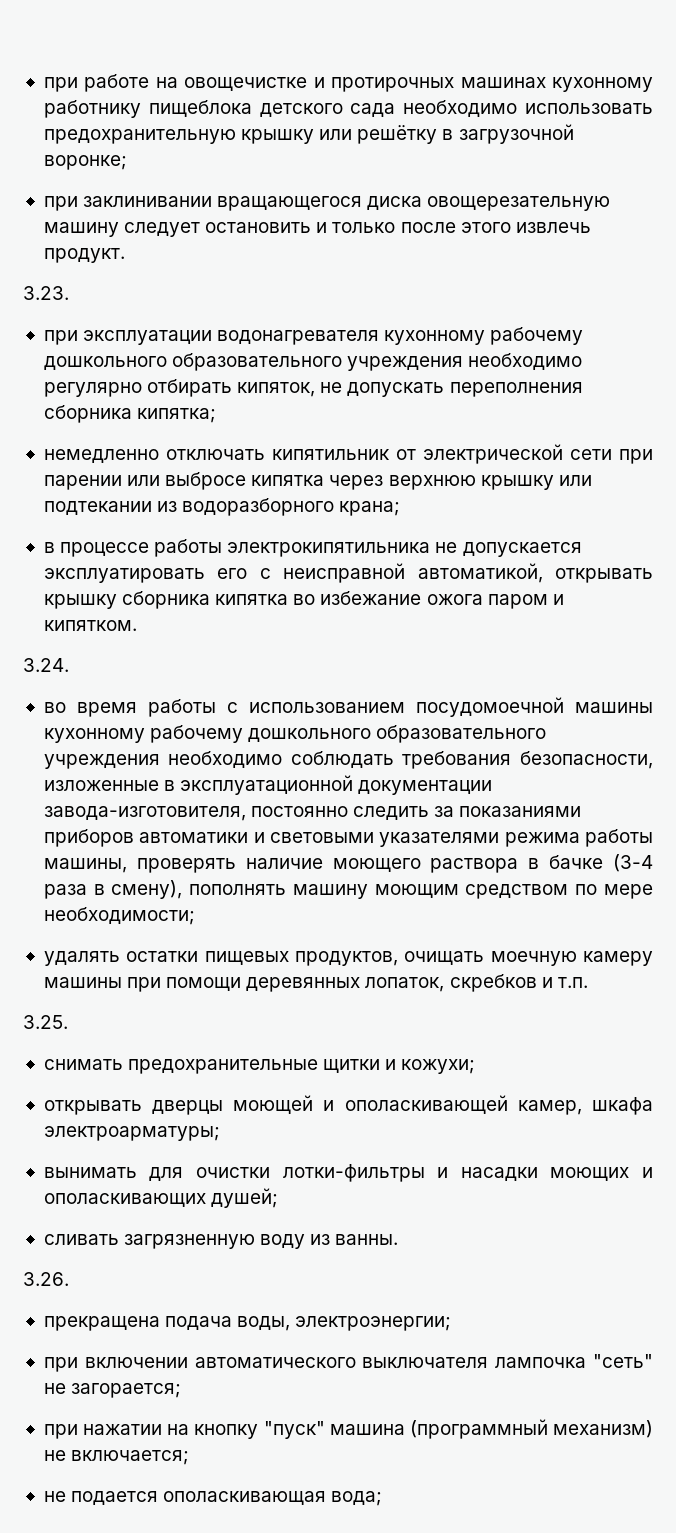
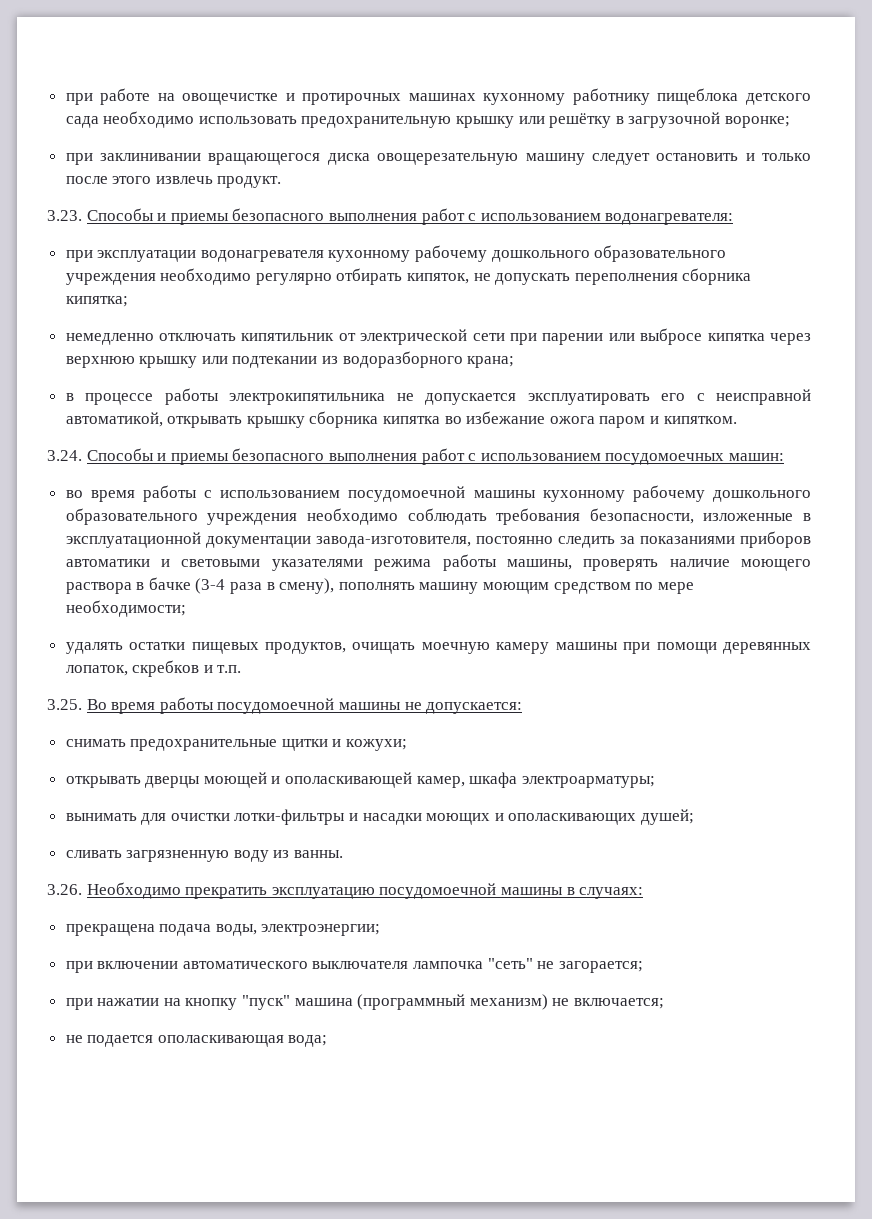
(69, 293) none -> [86,208,734,225] Способы и приемы безопасного выполнения работ с использованием водонагревателя:
(69, 665) none -> [86,448,784,465] Способы и приемы безопасного выполнения работ с использованием посудомоечных машин:
(68, 1022) none -> [86,697,523,714] Во время работы посудомоечной машины не допускается:
(69, 1279) none -> [86,882,644,899] Необходимо прекратить эксплуатацию посудомоечной машины в случаях:

